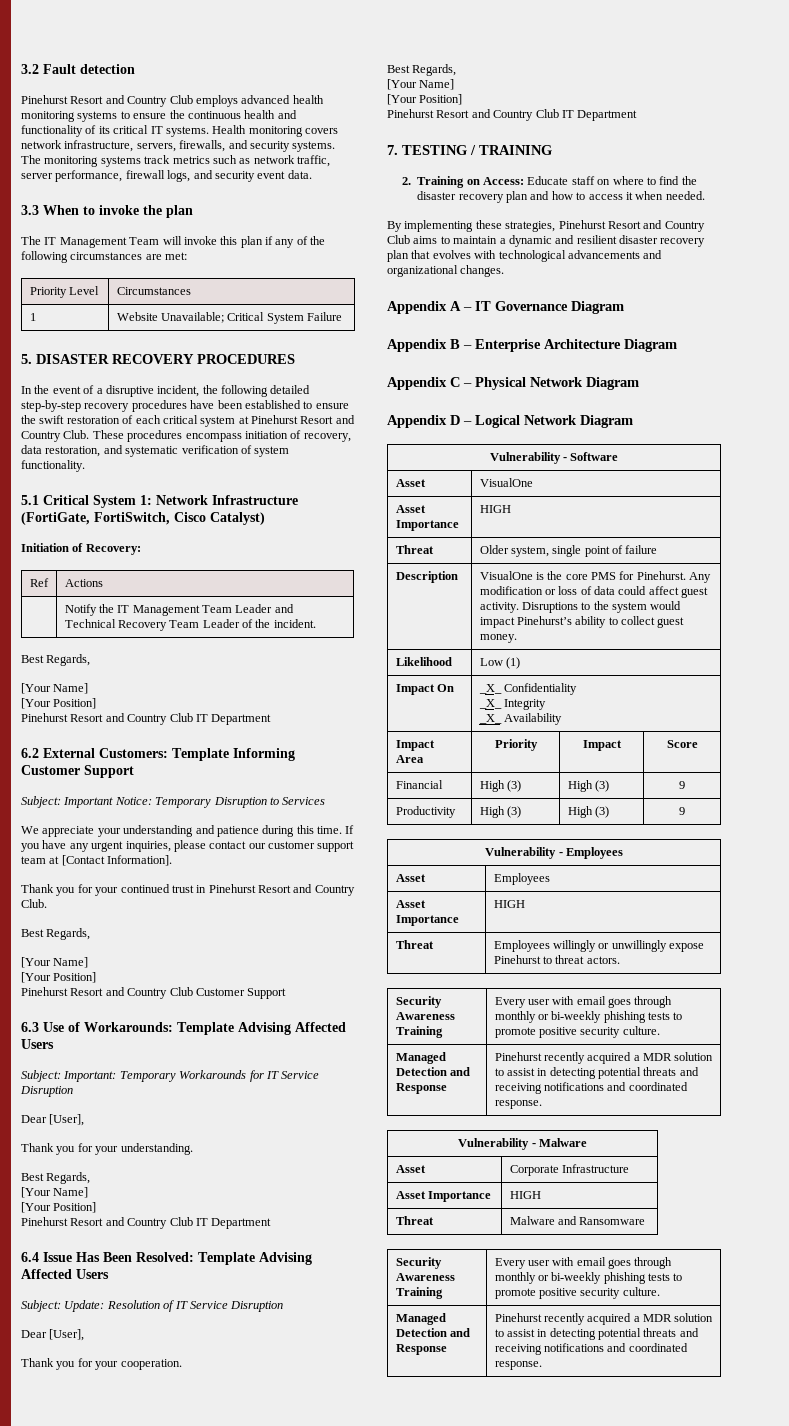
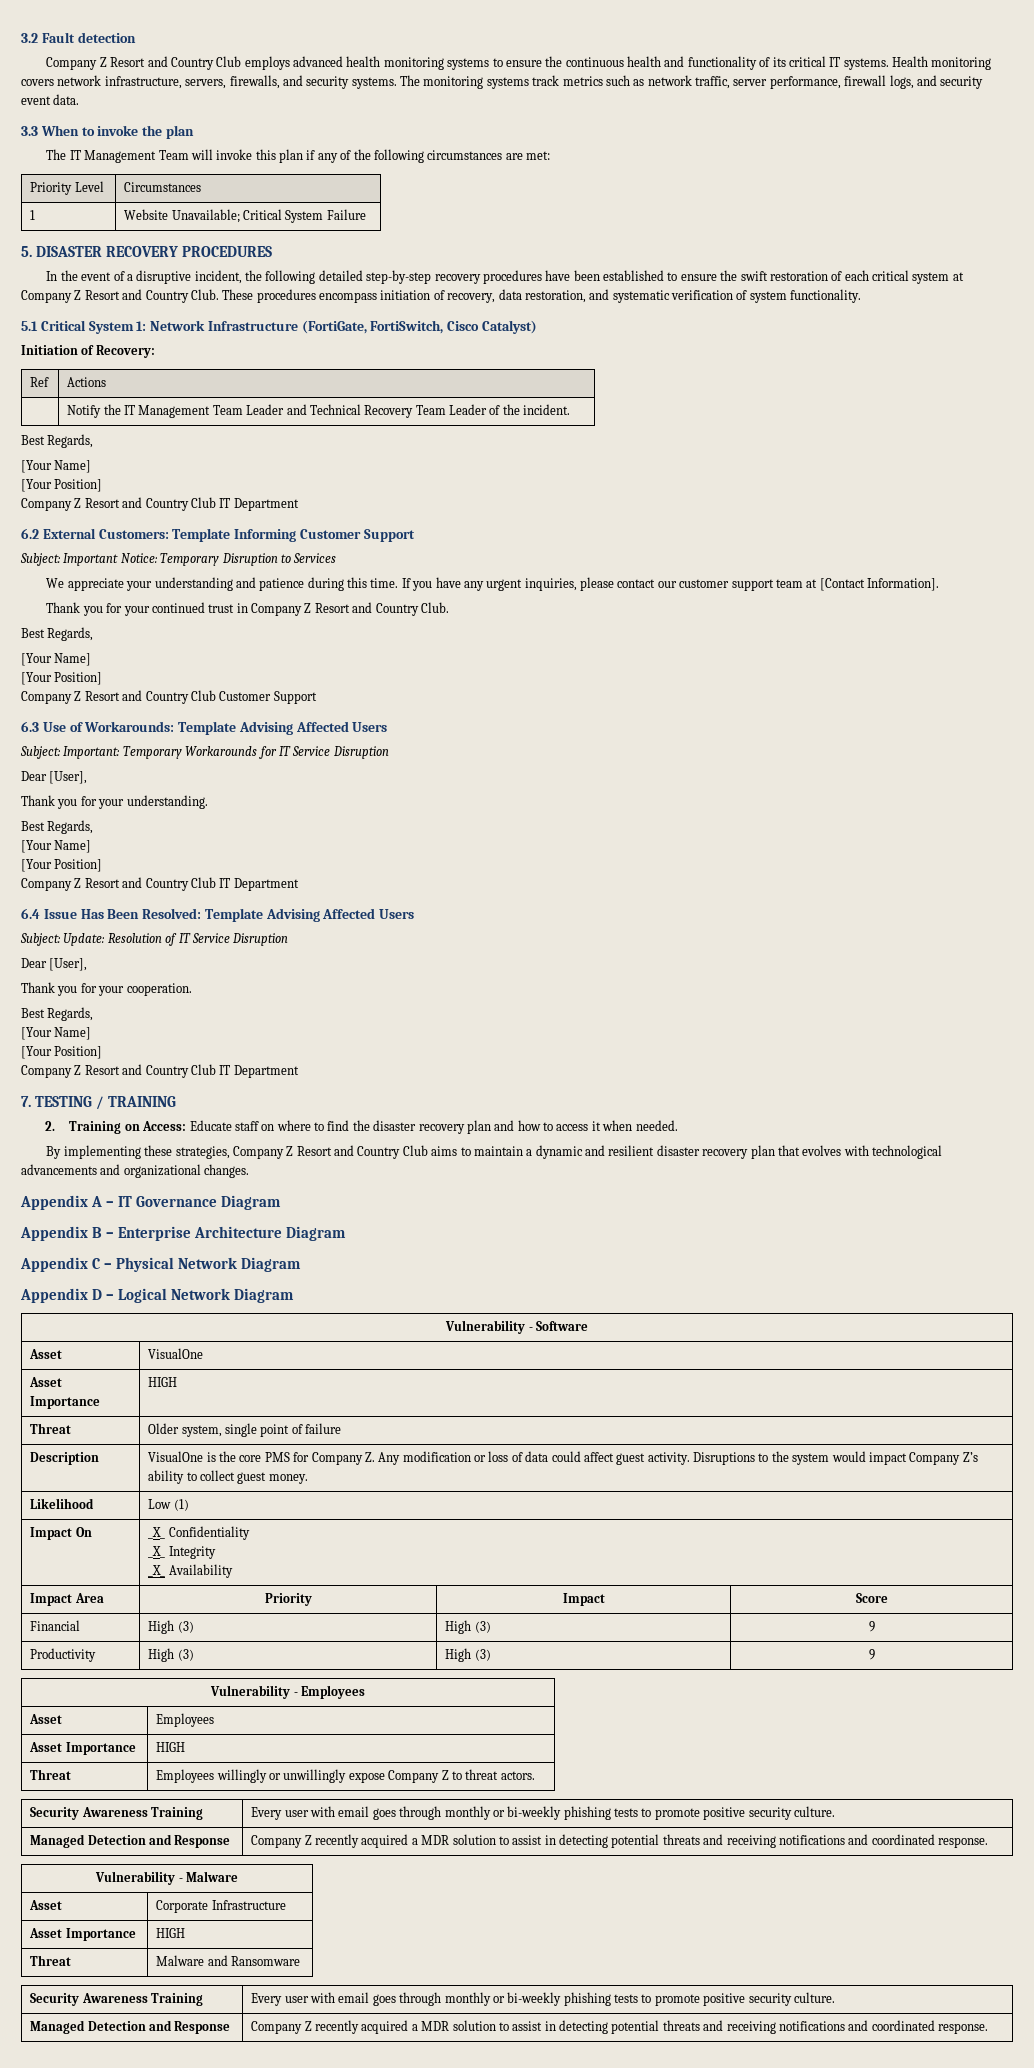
[21,95,68,104] Pinehurst -> [46,57,107,70] Company Z
[251,415,298,424] Pinehurst -> [21,290,82,303] Company Z
[21,713,68,722] Pinehurst -> [21,498,82,511] Company Z
[208,884,256,893] Pinehurst -> [251,603,312,616] Company Z
[21,987,68,996] Pinehurst -> [21,691,82,704] Company Z
[21,1217,68,1226] Pinehurst -> [21,878,82,891] Company Z
[387,109,434,118] Pinehurst -> [21,1065,82,1078] Company Z
[558,220,606,229] Pinehurst -> [232,1146,294,1159] Company Z
[636,571,686,580] Pinehurst. -> [311,1452,375,1465] Company Z.
[516,616,572,625] Pinehurst’s -> [909,1452,978,1465] Company Z’s
[493,955,541,964] Pinehurst -> [388,1770,449,1783] Company Z
[494,1052,542,1061] Pinehurst -> [251,1835,312,1848] Company Z
[494,1313,542,1322] Pinehurst -> [251,2021,312,2034] Company Z

